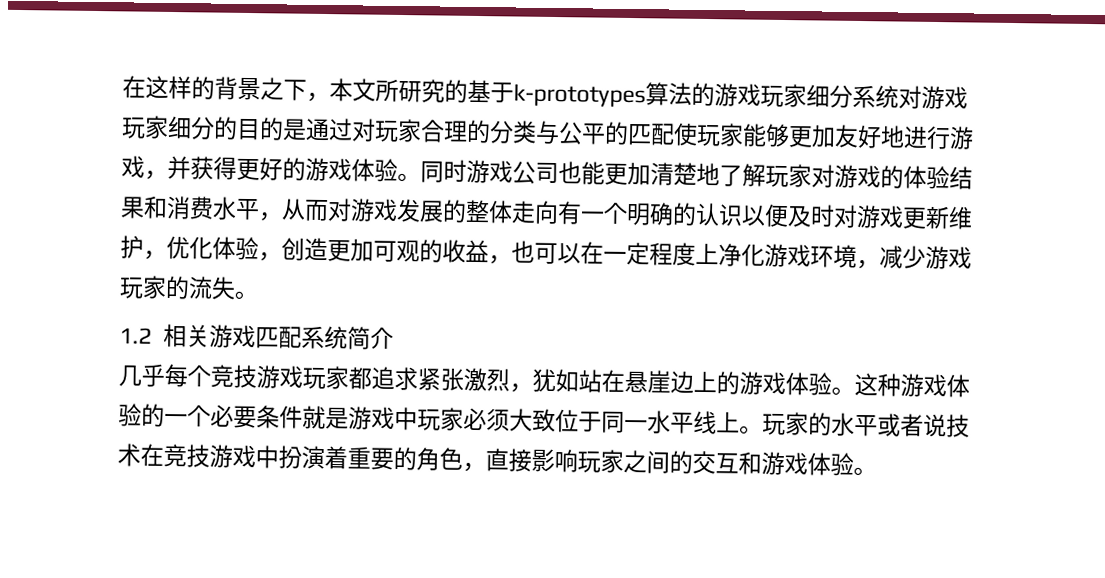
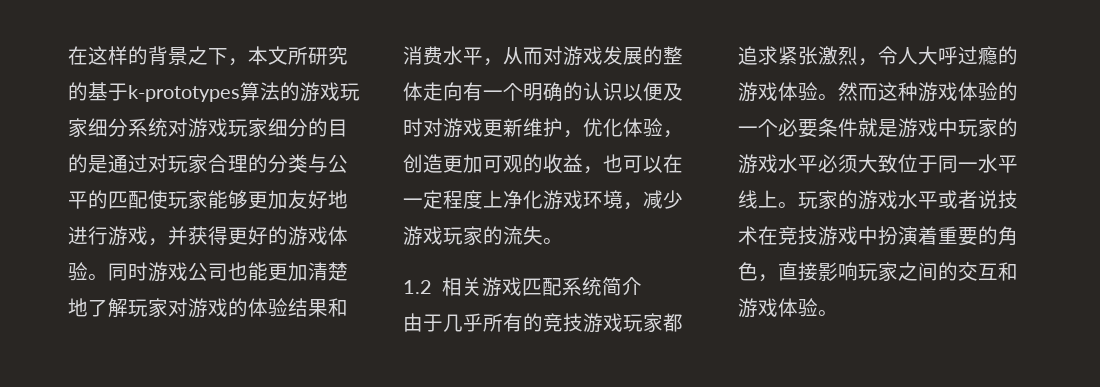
[118,363,211,388] 几乎每个 -> [403,313,543,332] 由于几乎所有的
[532,368,855,396] 犹如站在悬崖边上的游戏体验。 -> [878,46,1018,65] [738,82,878,102] 令人大呼过瘾的游戏体验。然而
(464, 419) none -> [998,118,1018,137] [738,154,818,174] 的游戏水平
(832, 424) none -> [858,190,898,210] 游戏

